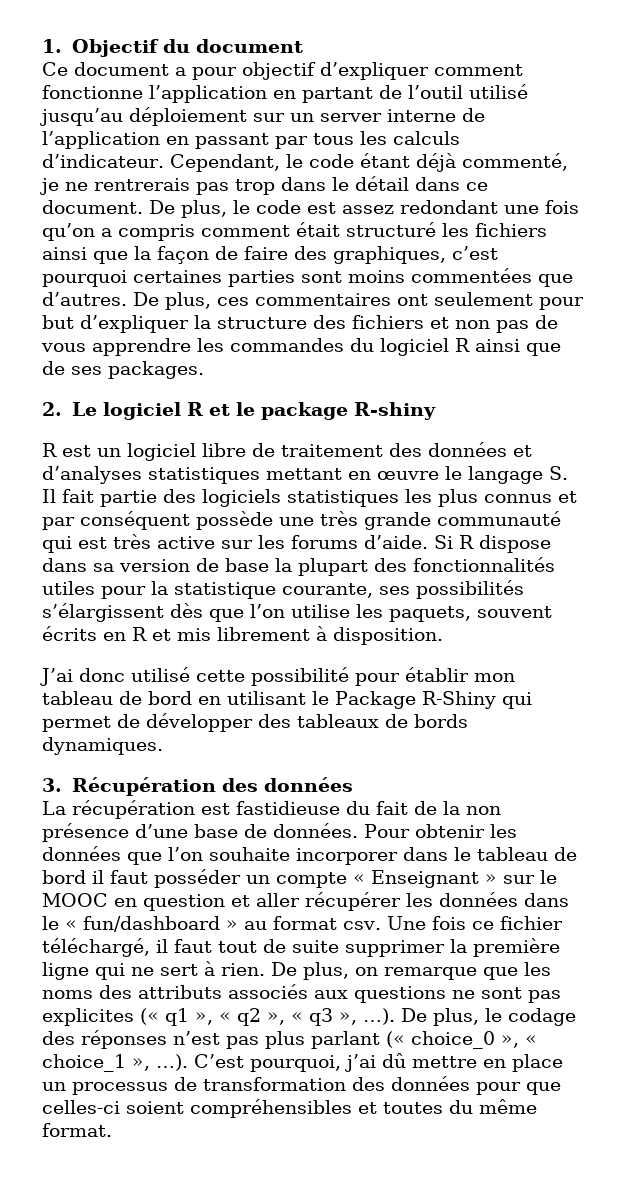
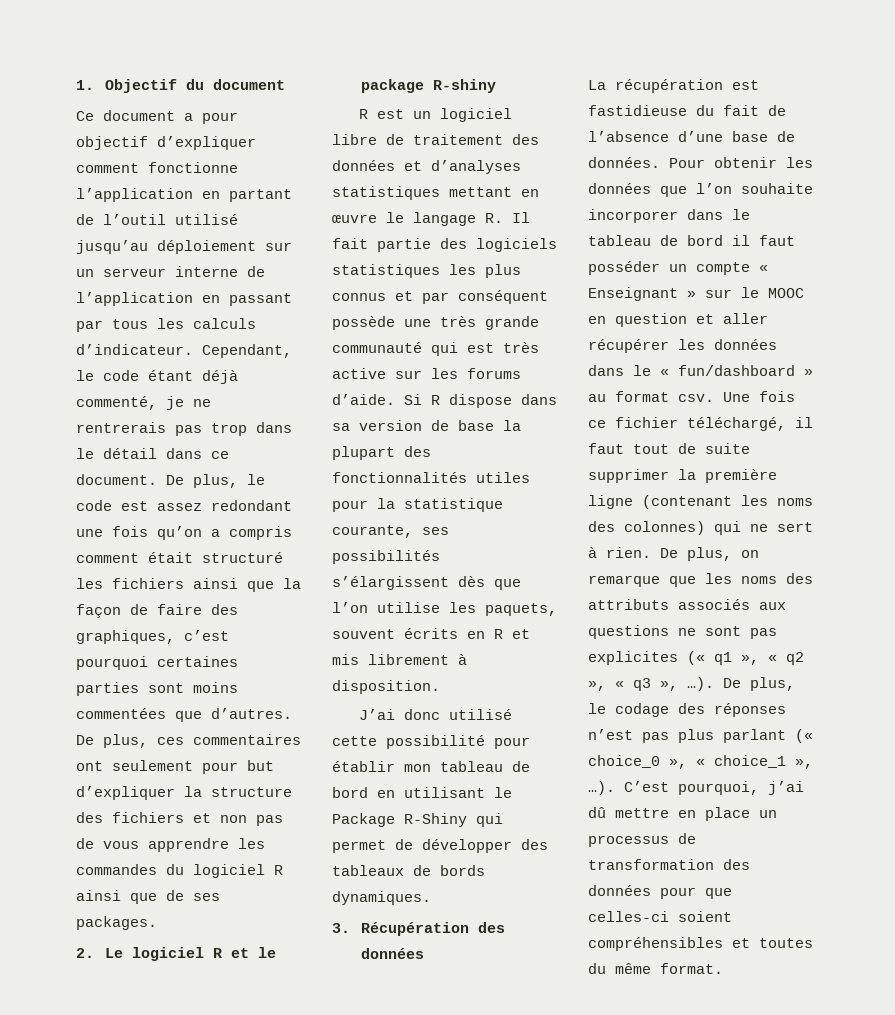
[320,113,382,122] server -> [103,268,166,277] serveur
[549,466,568,480] S. -> [485,213,503,223] R.
[443,801,501,815] [42,823,129,842] la non présence -> [588,131,669,142] l’absence
(89, 971) none -> [642,495,813,509] [588,521,705,535] (contenant les noms des colonnes)

